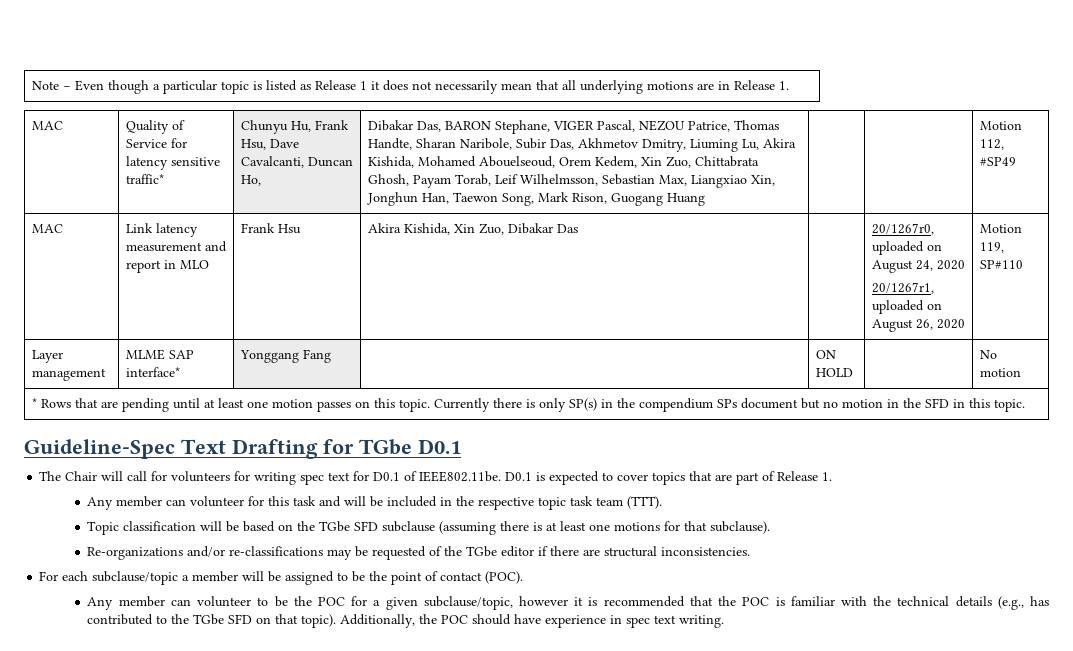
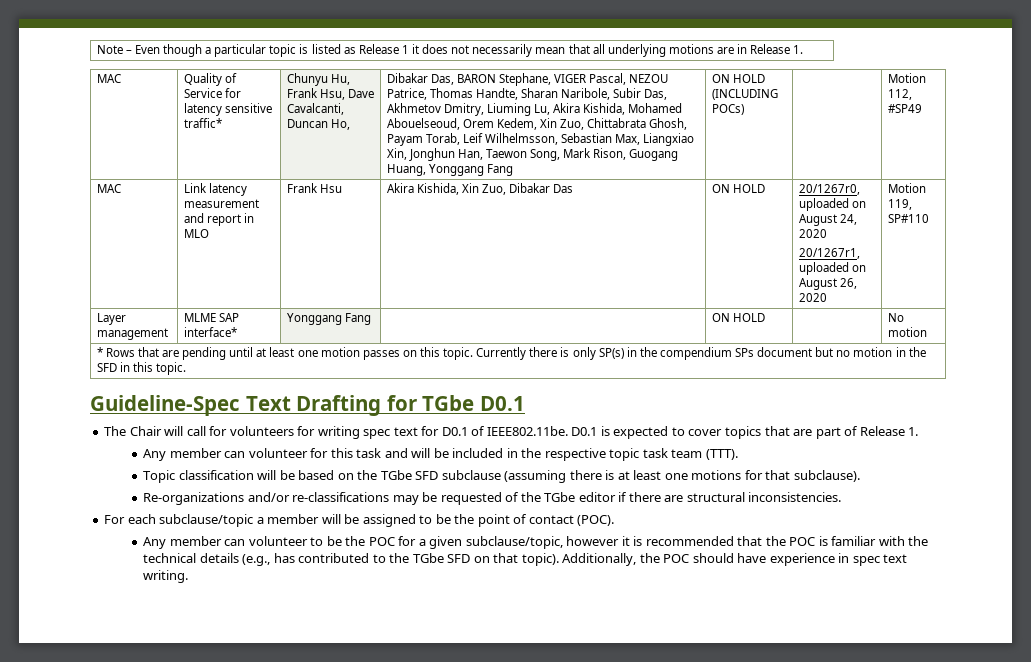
[666,193,705,206] Huang | -> [386,164,513,176] [711,74,765,83] [711,89,778,100] [711,104,744,115] Huang, Yonggang Fang | ON HOLD (INCLUDING POCs)
(578, 228) none -> [711,184,765,193] ON HOLD

